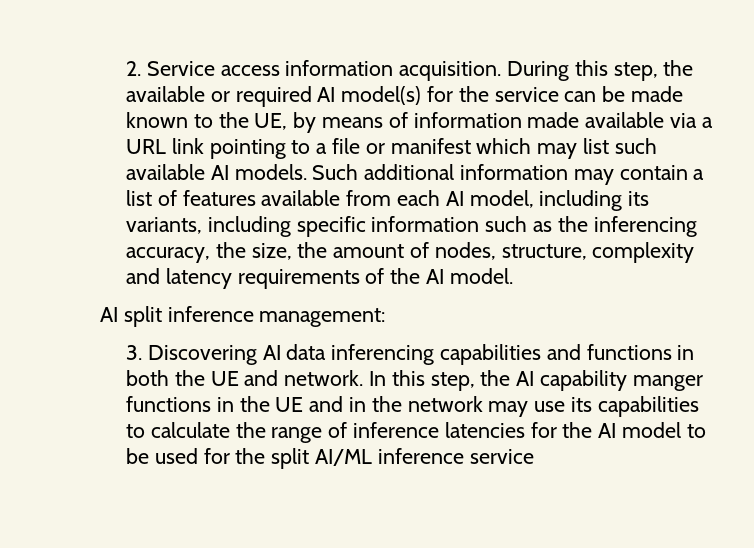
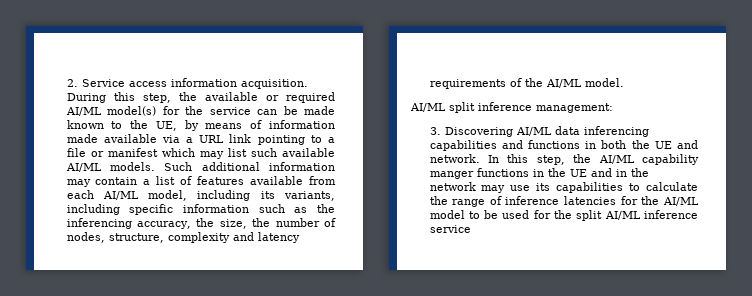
[317,87,336,102] AI -> [65,107,102,116] AI/ML
[210,165,229,180] AI -> [65,163,102,172] AI/ML
[445,191,464,206] AI -> [102,191,139,200] AI/ML
[333,244,405,258] amount -> [275,218,320,227] number
[425,269,444,284] AI -> [545,79,582,88] AI/ML
[100,307,118,322] AI -> [410,103,446,112] AI/ML
[262,345,281,360] AI -> [515,127,552,136] AI/ML
[516,371,535,386] AI -> [598,155,635,164] AI/ML
[598,423,617,438] AI -> [663,197,699,206] AI/ML

